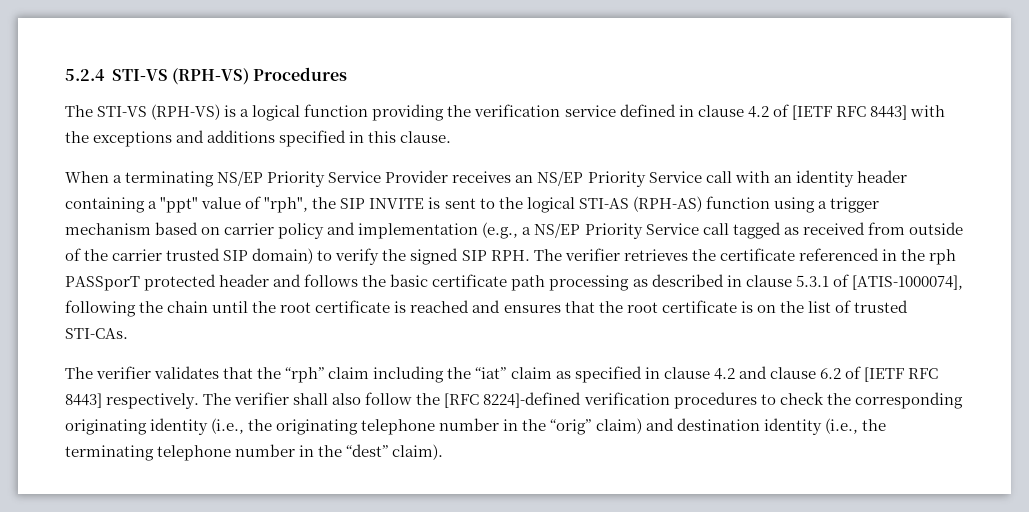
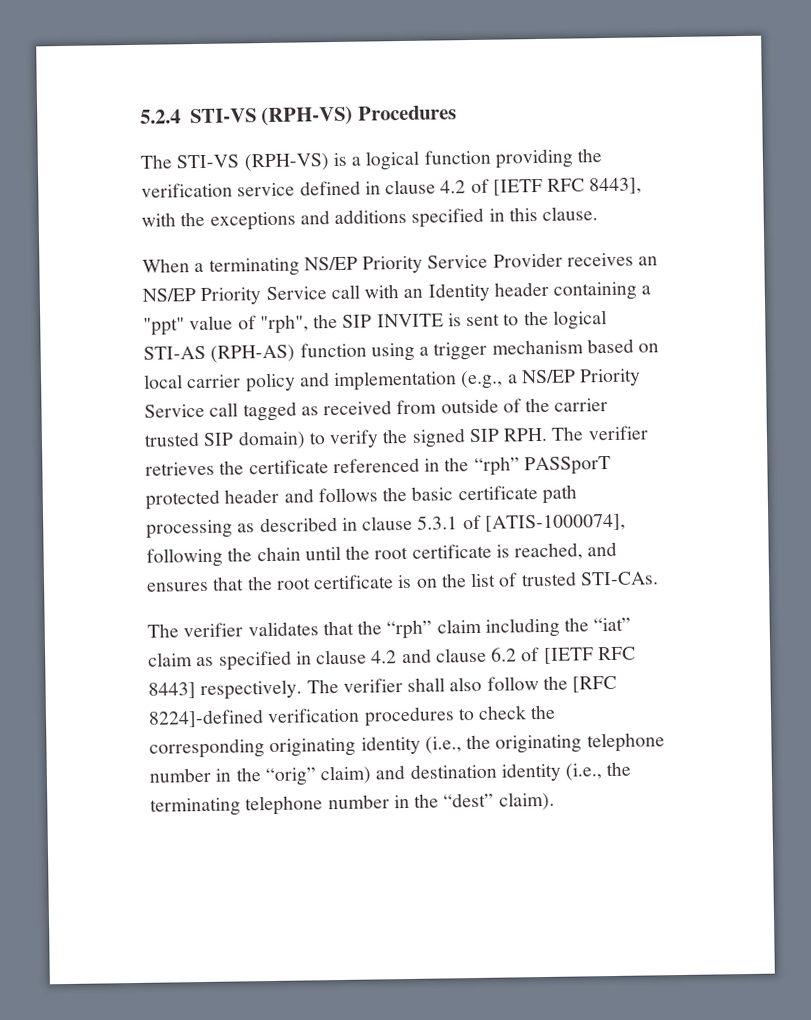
[869,105,907,120] 8443] -> [589,177,643,195] 8443],
[795,170,854,187] identity -> [427,282,490,302] Identity
(221, 231) none -> [143,374,183,389] local
[928,249,956,265] rph -> [473,456,520,476] “rph”
[410,300,470,313] reached -> [514,542,584,561] reached,

